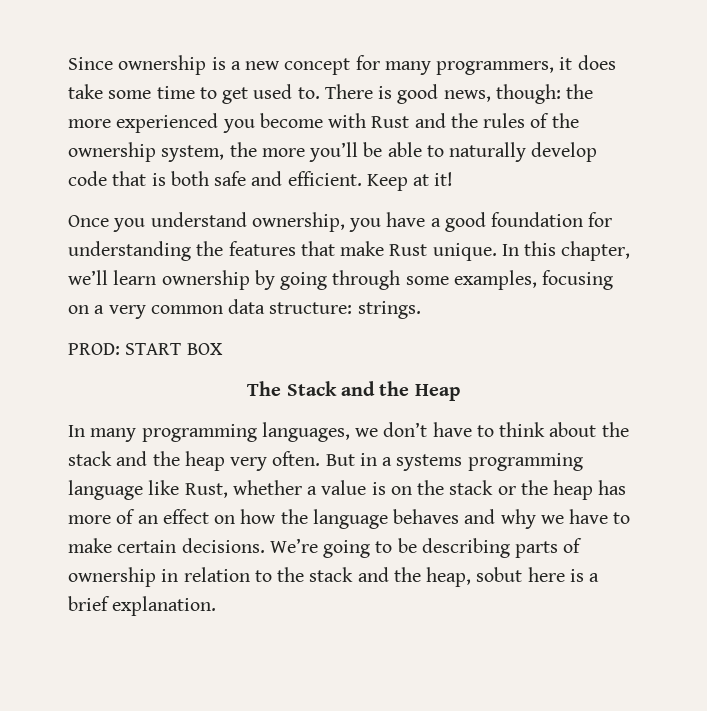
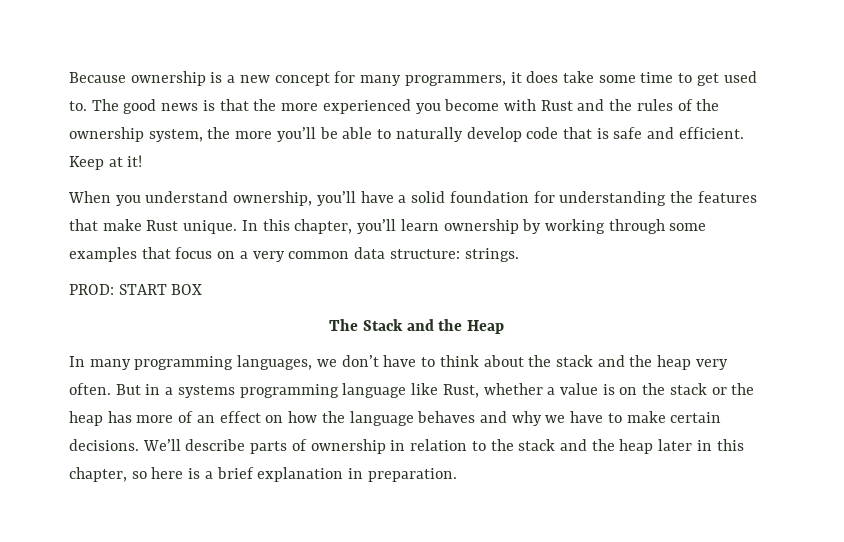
[68,57,113,70] Since -> [69,72,126,83] Because
[324,84,561,104] There is good news, though: -> [91,99,249,114] The good news is that
[170,171,209,186] both -> (609, 133) none
[68,215,109,227] Once -> [68,191,111,203] When
[349,218,382,232] you -> [316,191,356,206] you’ll
[444,212,486,232] good -> [411,191,446,203] solid
[68,270,108,285] we’ll -> [357,219,397,234] you’ll
[280,272,328,290] going -> [544,219,605,234] working
[453,270,614,290] examples, focusing -> [69,247,213,262] examples that focus
[269,538,510,558] We’re going to be describing -> [142,439,246,451] We’ll describe
[426,567,523,587] heap, sobut -> [619,439,744,454] [69,467,147,482] heap later in this chapter, so
[112,596,217,616] explanation. -> [257,467,457,482] explanation in preparation.

